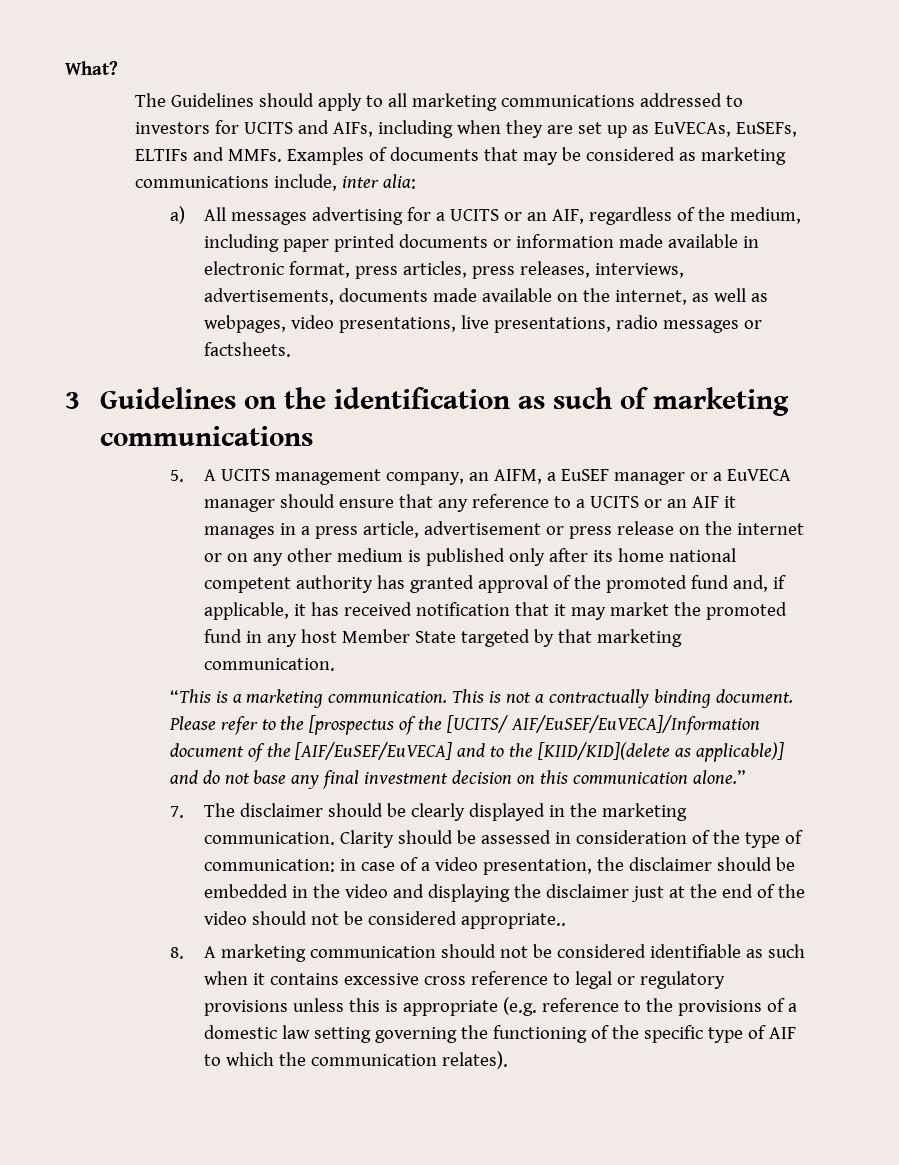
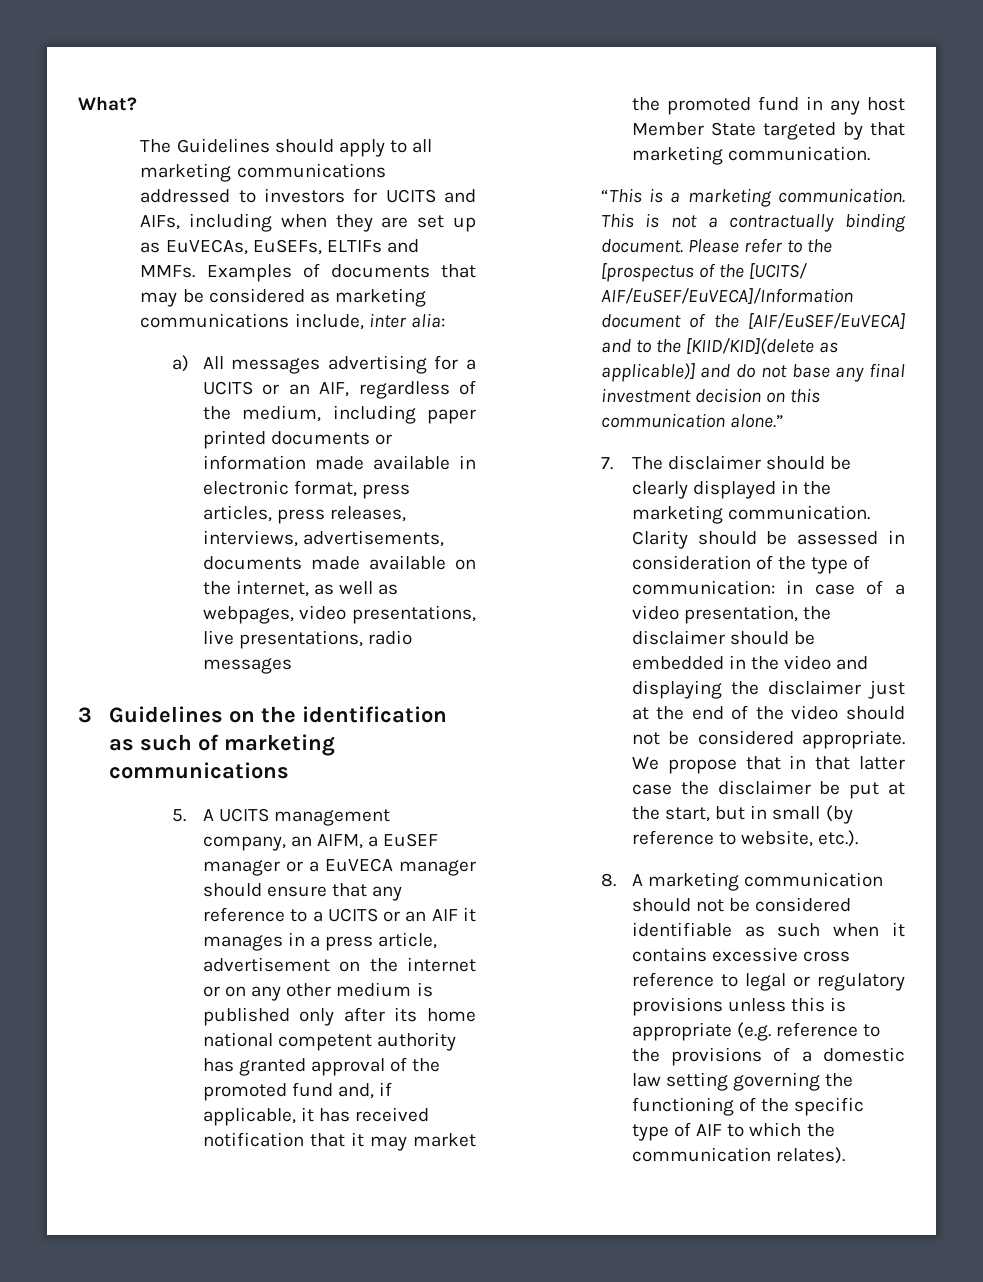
[744,320,763,329] [204,342,292,357] or factsheets. -> (292, 666) none
[546,521,675,539] or press release -> (330, 964) none
[461,913,567,929] appropriate.. -> [802,730,905,749] [631,755,905,774] [631,780,905,799] [631,805,853,824] [631,830,859,847] appropriate. We propose that in that latter case the disclaimer be put at the start, but in small (by reference to website, etc.).

